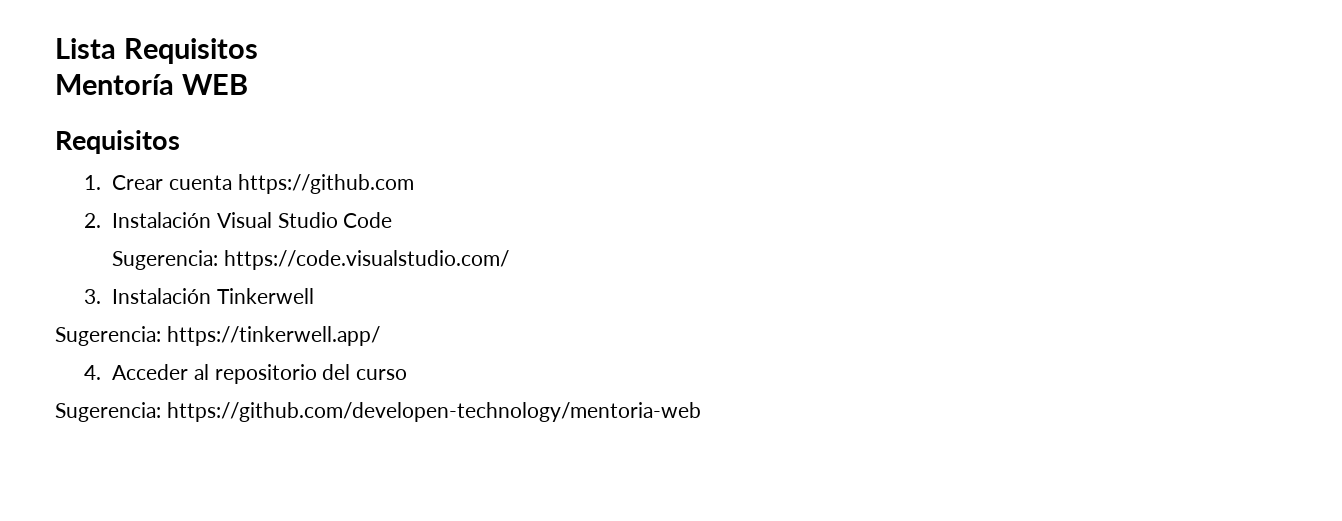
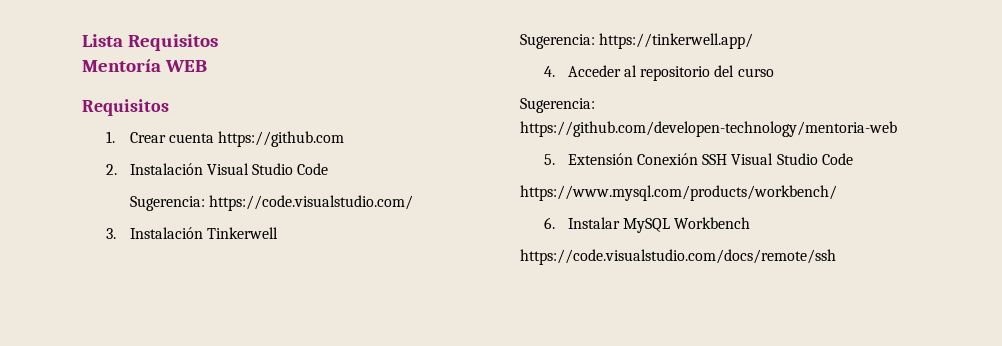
(701, 412) none -> [543,153,853,165] [520,185,837,201] [543,217,751,233] [520,249,836,265] // 5. Extensión Conexión SSH Visual Studio Code // https://www.mysql.com/products/workbench/ // 6. Instalar MySQL Workbench // https://code.visualstudio.com/docs/remote/ssh

